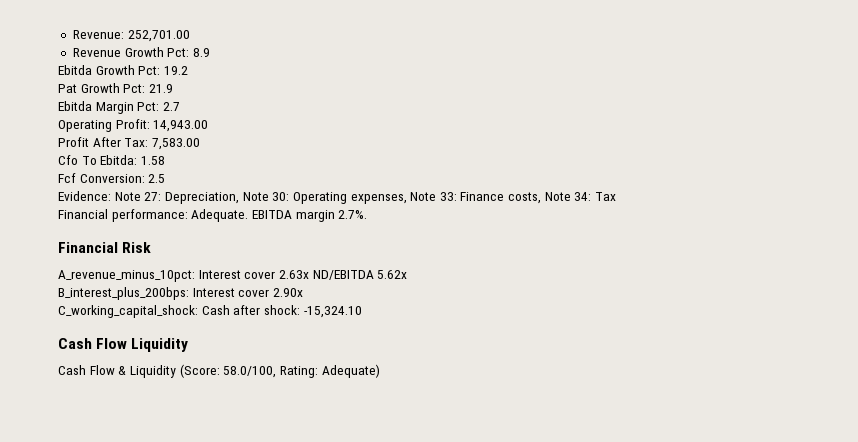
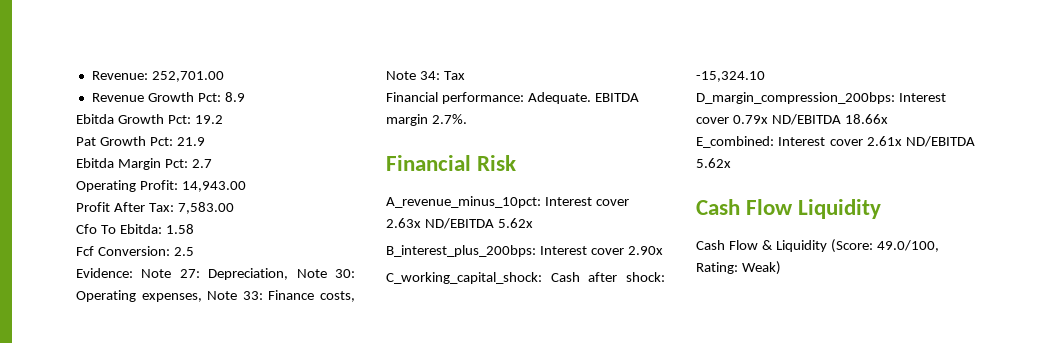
(362, 312) none -> [696,92,946,104] [696,114,888,125] [696,136,975,148] [696,158,731,168] // D_margin_compression_200bps: Interest cover 0.79x ND/EBITDA 18.66x // E_combined: Interest cover 2.61x ND/EBITDA 5.62x
[223,364,380,378] 58.0/100, Rating: Adequate) -> [876,240,939,252] [696,261,781,275] 49.0/100, Rating: Weak)

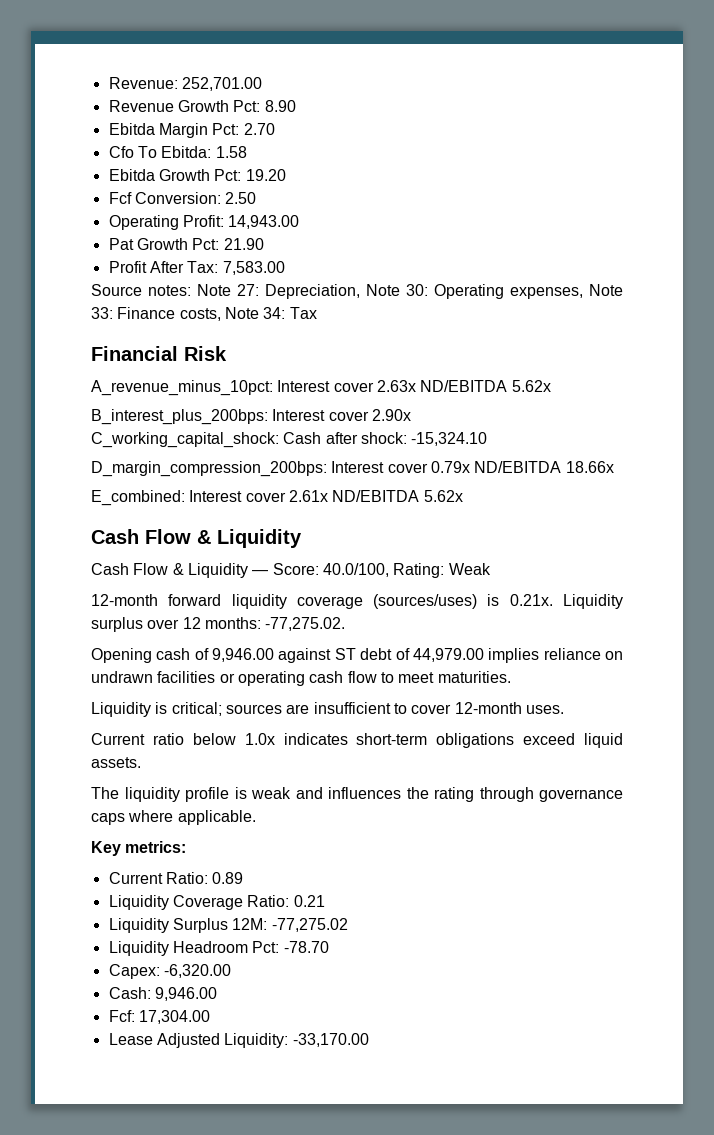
[224,92,245,102] [76,114,223,124] [76,136,205,146] [76,158,212,170] [76,180,246,192] [76,202,234,214] [76,224,194,234] [76,246,194,256] [76,268,133,278] 8.9 // Ebitda Growth Pct: 19.2 // Pat Growth Pct: 21.9 // Ebitda Margin Pct: 2.7 // Operating Profit: 14,943.00 // Profit After Tax: 7,583.00 // Cfo To Ebitda: 1.58 // Fcf Conversion: 2.5 // Evidence: -> [264,100,296,112] [108,123,275,138] [108,146,247,158] [108,169,286,181] [108,192,257,204] [108,215,300,230] [108,238,264,250] [108,261,285,275] [91,284,191,296] 8.90 // Ebitda Margin Pct: 2.70 // Cfo To Ebitda: 1.58 // Ebitda Growth Pct: 19.20 // Fcf Conversion: 2.50 // Operating Profit: 14,943.00 // Pat Growth Pct: 21.90 // Profit After Tax: 7,583.00 // Source notes:
[386,92,639,104] [386,114,467,126] // Financial performance: Adequate. EBITDA margin 2.7%. -> (317, 313) none
(794, 207) none -> [197,530,211,544] &
[830,239,939,253] [696,261,781,275] (Score: 49.0/100, Rating: Weak) -> [252,563,491,578] [91,594,623,609] [91,617,346,632] [91,648,623,663] [91,671,511,686] [91,702,564,717] [91,733,623,748] [91,757,141,768] [91,787,623,802] [91,810,256,825] [91,841,187,856] [108,872,244,884] [108,895,325,910] [108,918,348,933] [108,941,329,956] [108,964,231,979] [108,987,217,1001] [108,1010,210,1024] [108,1033,369,1048] — Score: 40.0/100, Rating: Weak // 12-month forward liquidity coverage (sources/uses) is 0.21x. Liquidity surplus over 12 months: -77,275.02. // Opening cash of 9,946.00 against ST debt of 44,979.00 implies reliance on undrawn facilities or operating cash flow to meet maturities. // Liquidity is critical; sources are insufficient to cover 12-month uses. // Current ratio below 1.0x indicates short-term obligations exceed liquid assets. // The liquidity profile is weak and influences the rating through governance caps where applicable. // Key metrics: // Current Ratio: 0.89 // Liquidity Coverage Ratio: 0.21 // Liquidity Surplus 12M: -77,275.02 // Liquidity Headroom Pct: -78.70 // Capex: -6,320.00 // Cash: 9,946.00 // Fcf: 17,304.00 // Lease Adjusted Liquidity: -33,170.00

